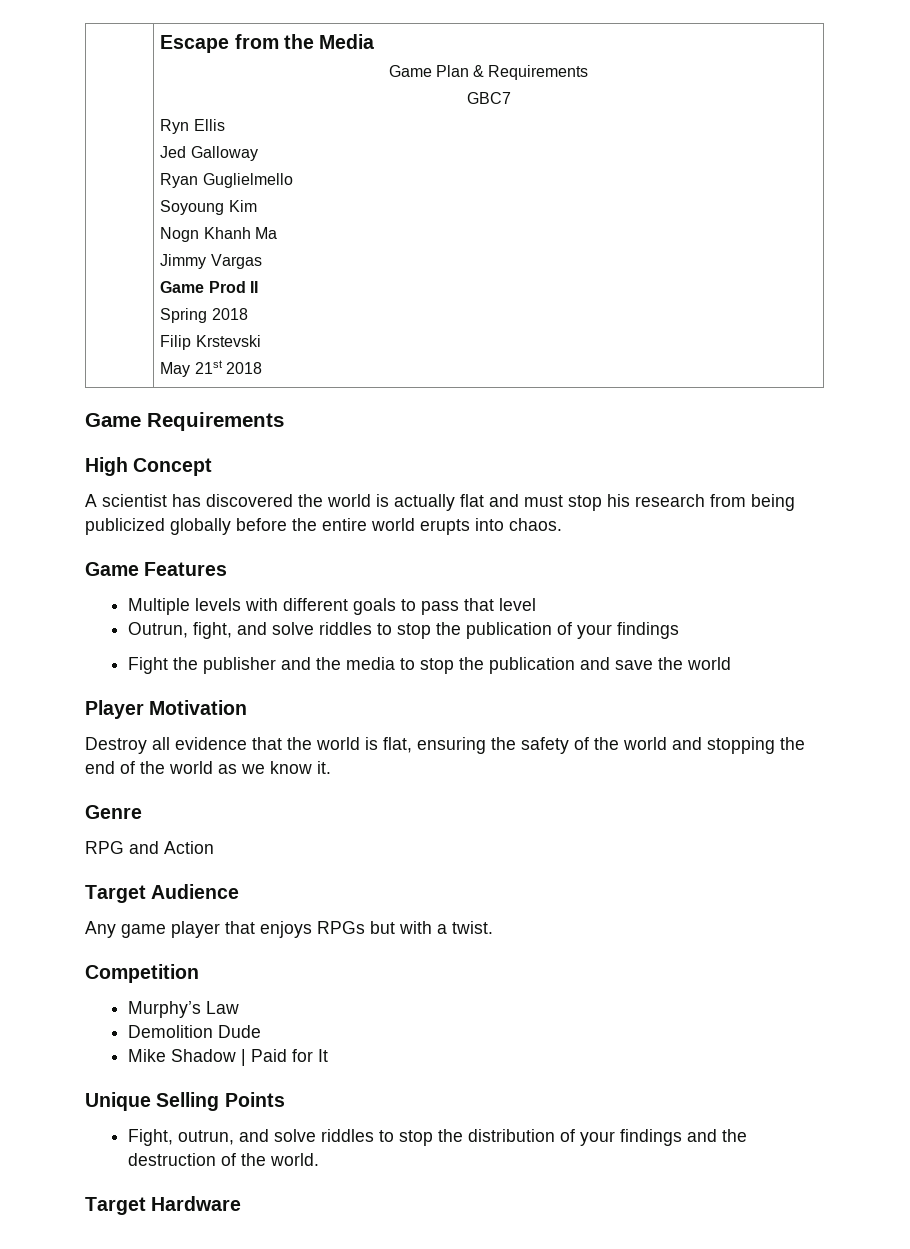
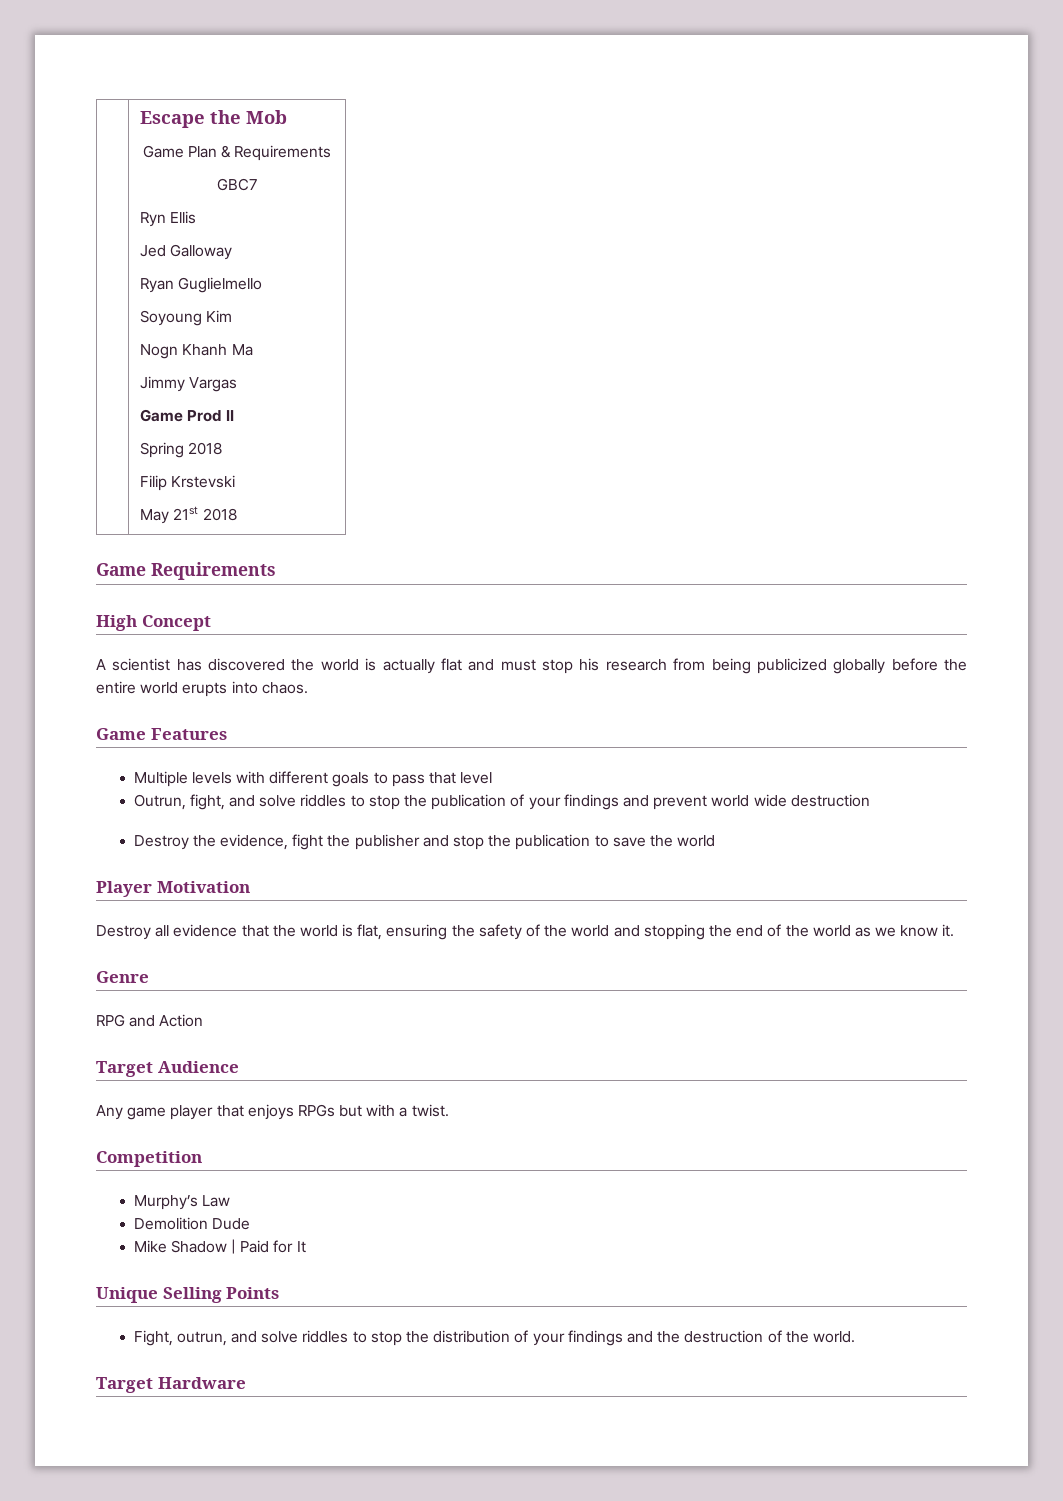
[234,34,375,49] from the Media -> [210,110,288,124] the Mob
[127,657,610,674] // Fight the publisher and the media to stop the publication and -> [622,794,870,810] [133,834,609,850] and prevent world wide destruction // Destroy the evidence, fight the publisher and stop the publication to

